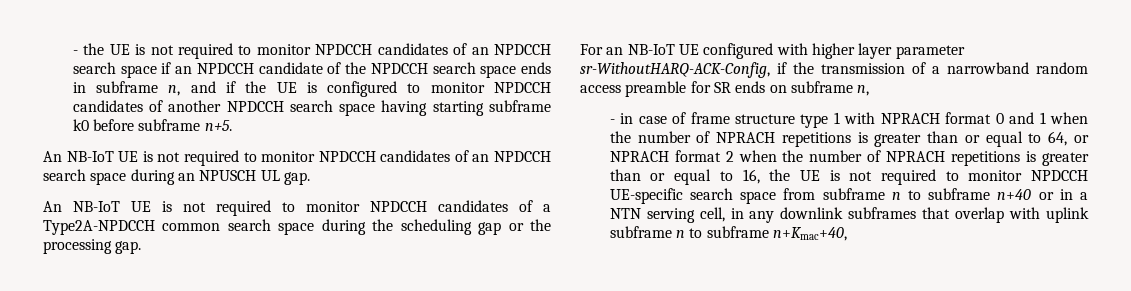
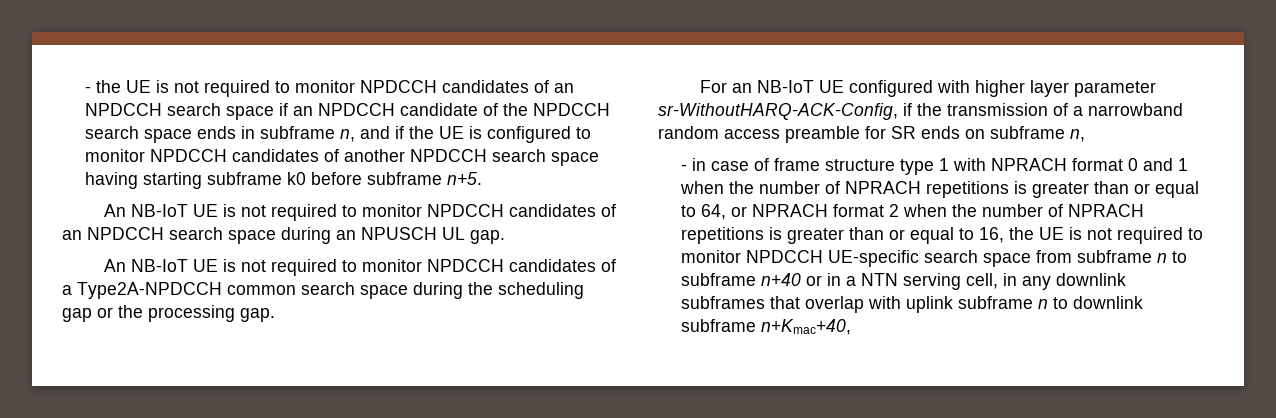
(703, 233) none -> [1072,296,1143,309] downlink

